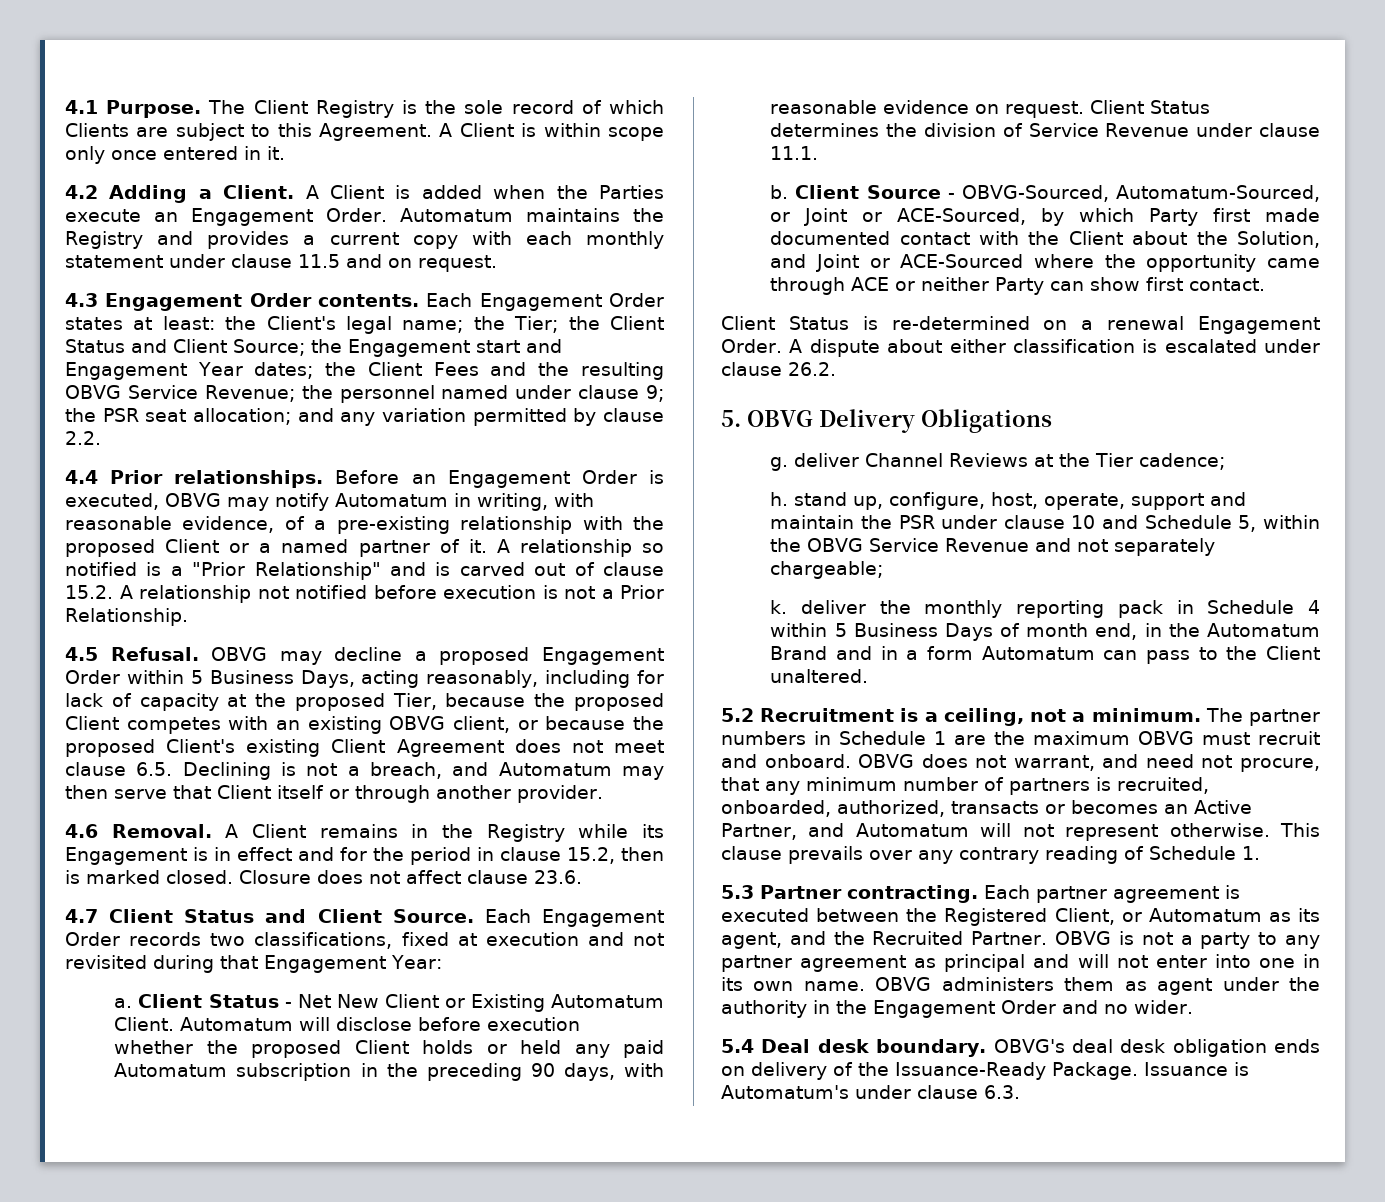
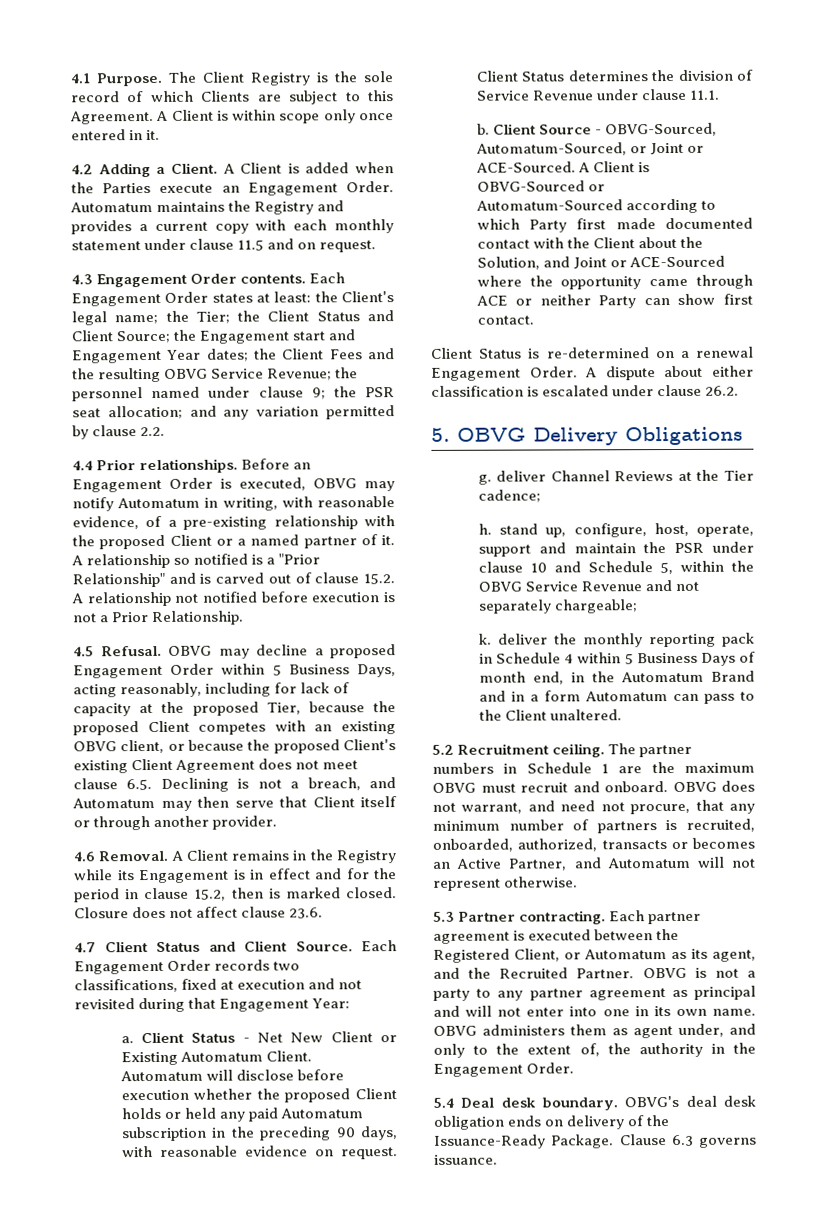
[897,208,1065,226] ACE-Sourced, by -> [475,161,651,173] [476,180,605,192] [475,198,716,214] ACE-Sourced. A Client is OBVG-Sourced or Automatum-Sourced according to
[900,708,1201,726] is a ceiling, not a minimum. -> [552,743,606,758] ceiling.
[1280,823,1320,837] [721,846,1260,864] This clause prevails over any contrary reading of Schedule 1. -> (579, 882) none
[1222,977,1279,991] under -> [678,1023,756,1037] [433,1043,600,1058] under, and only to the extent of,
[1001,1000,1193,1014] Order and no wider. -> [526,1062,575,1074] Order.
[1143,1062,1249,1076] [721,1085,1020,1099] Issuance is Automatum's under clause 6.3. -> [619,1134,757,1148] [434,1154,498,1165] Clause 6.3 governs issuance.

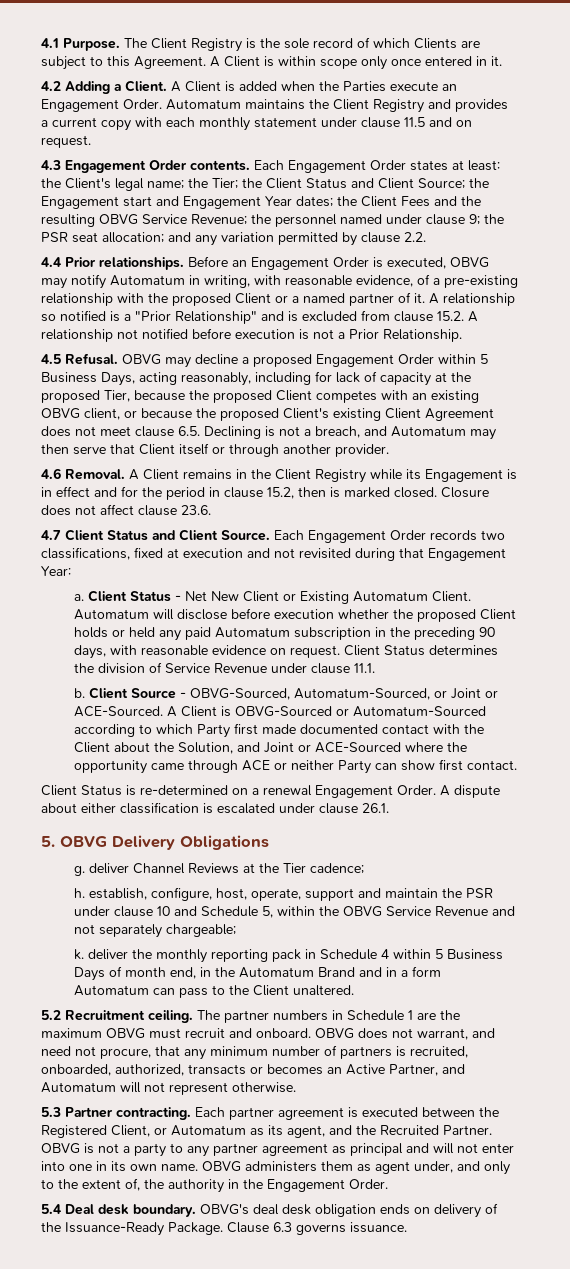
(252, 206) none -> [333,99,369,110] Client
[215,572,312,584] carved out of -> [302,310,390,322] excluded from
(333, 855) none -> [275,469,311,480] Client
[705,385,740,396] 26.2. -> [362,803,389,813] 26.1.
[499,523,567,538] stand up, -> [89,888,148,900] establish,

